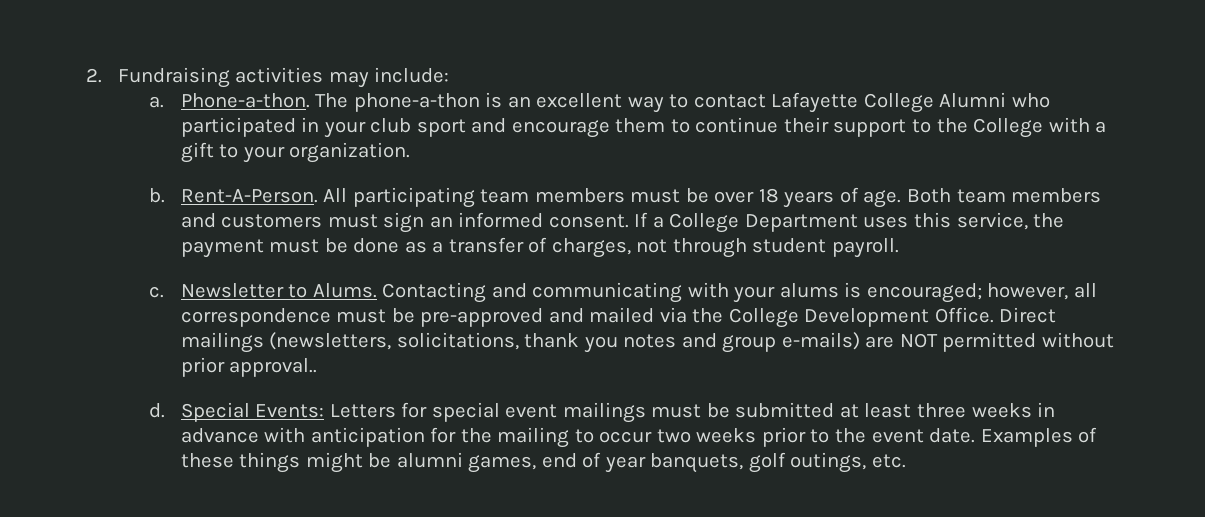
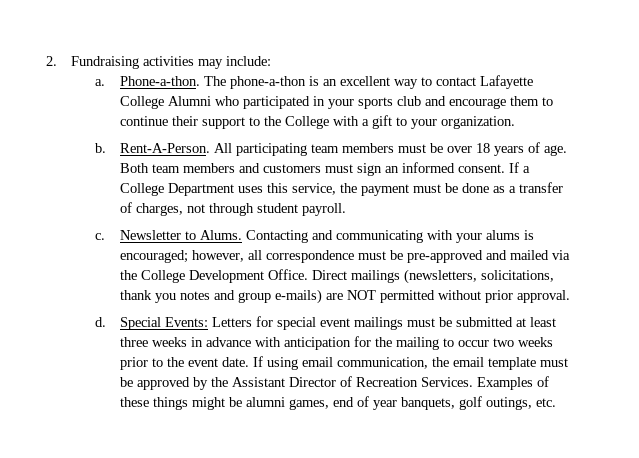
[370,118,466,137] club sport -> [357,96,421,109] sports club
[229,358,318,377] approval.. -> [516,290,570,303] approval.
(976, 435) none -> [252,356,568,370] [119,376,473,390] If using email communication, the email template must be approved by the Assistant Director of Recreation Services.

